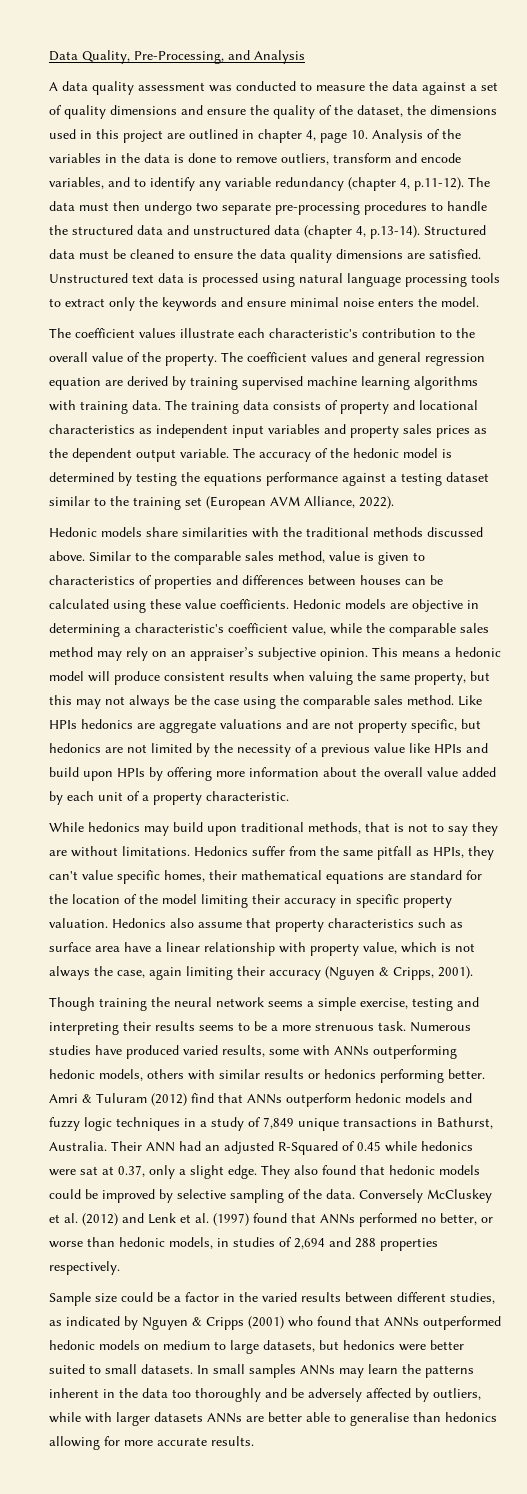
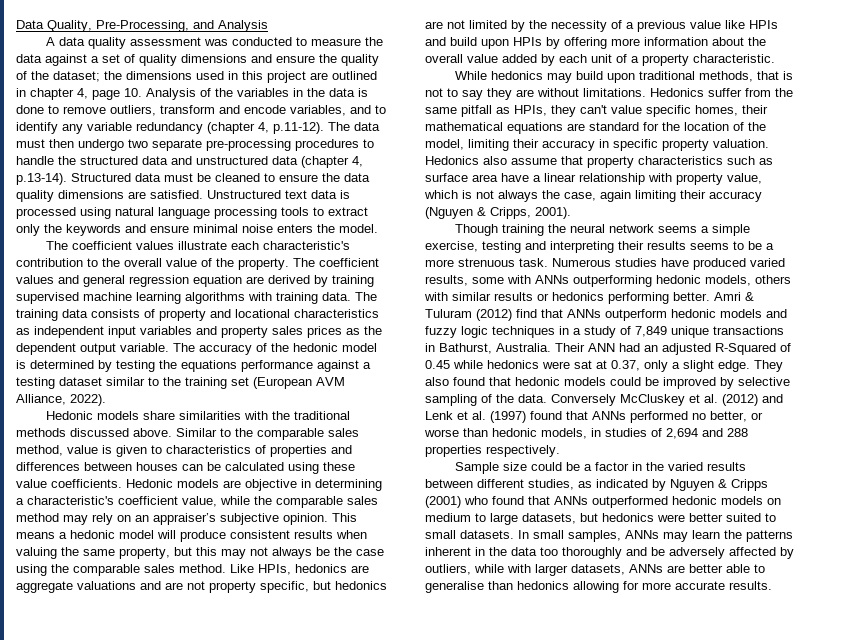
[357,105,403,117] dataset, -> [53,71,100,82] dataset;
[49,720,77,729] HPIs -> [258,564,291,575] HPIs,
[162,894,197,904] model -> [425,139,464,150] model,
[249,1364,296,1378] samples -> [568,530,621,542] samples,
[154,1412,203,1422] datasets -> [571,564,625,575] datasets,

